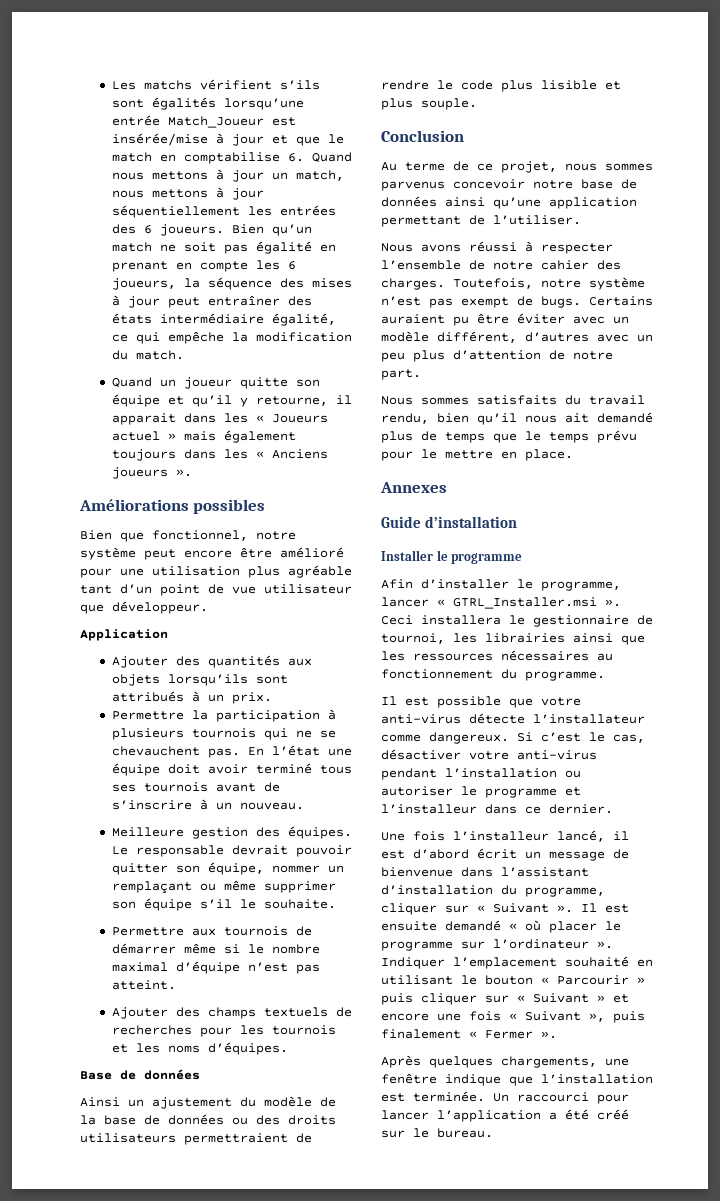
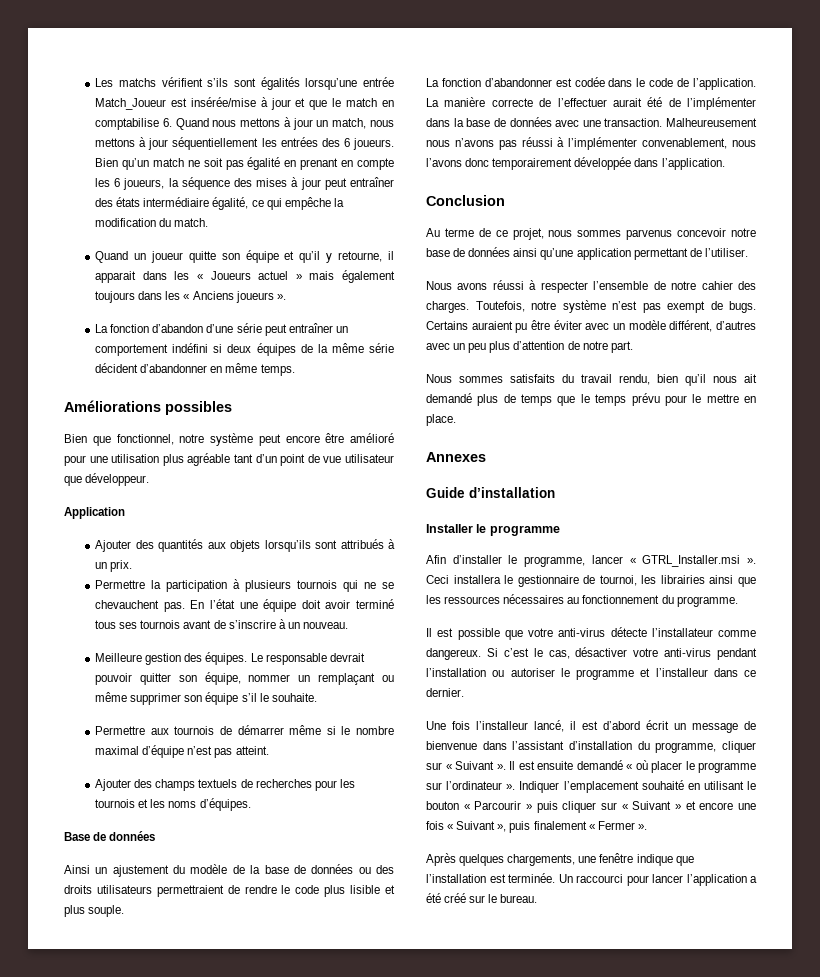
(192, 473) none -> [95,323,348,336] [95,343,394,356] [95,363,295,376] // La fonction d’abandon d’une série peut entraîner un comportement indéfini si deux équipes de la même série décident d’abandonner en même temps.
(477, 104) none -> [426,77,756,90] [426,97,756,110] [426,117,757,127] [426,137,756,150] [426,157,725,170] // La fonction d’abandonner est codée dans le code de l’application. La manière correcte de l’effectuer aurait été de l’implémenter dans la base de données avec une transaction. Malheureusement nous n’avons pas réussi à l’implémenter convenablement, nous l’avons donc temporairement développée dans l’application.

